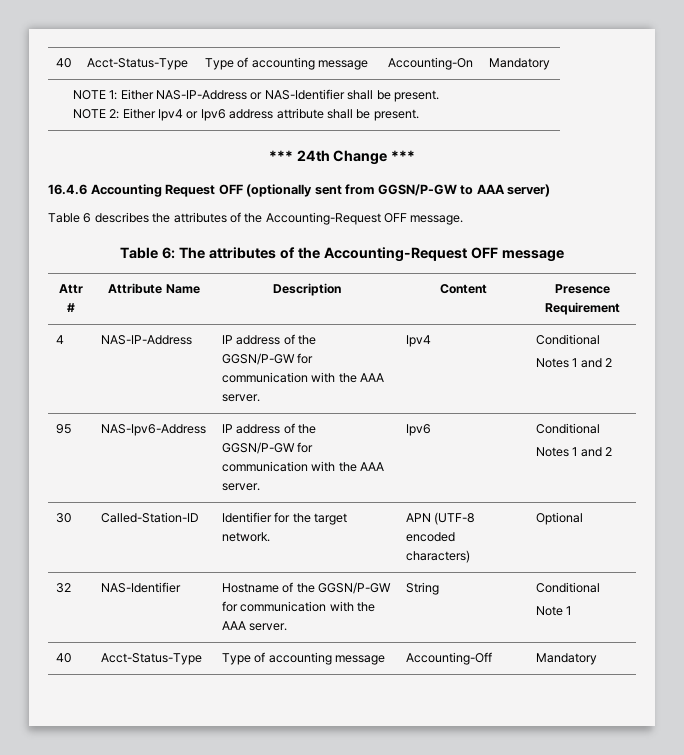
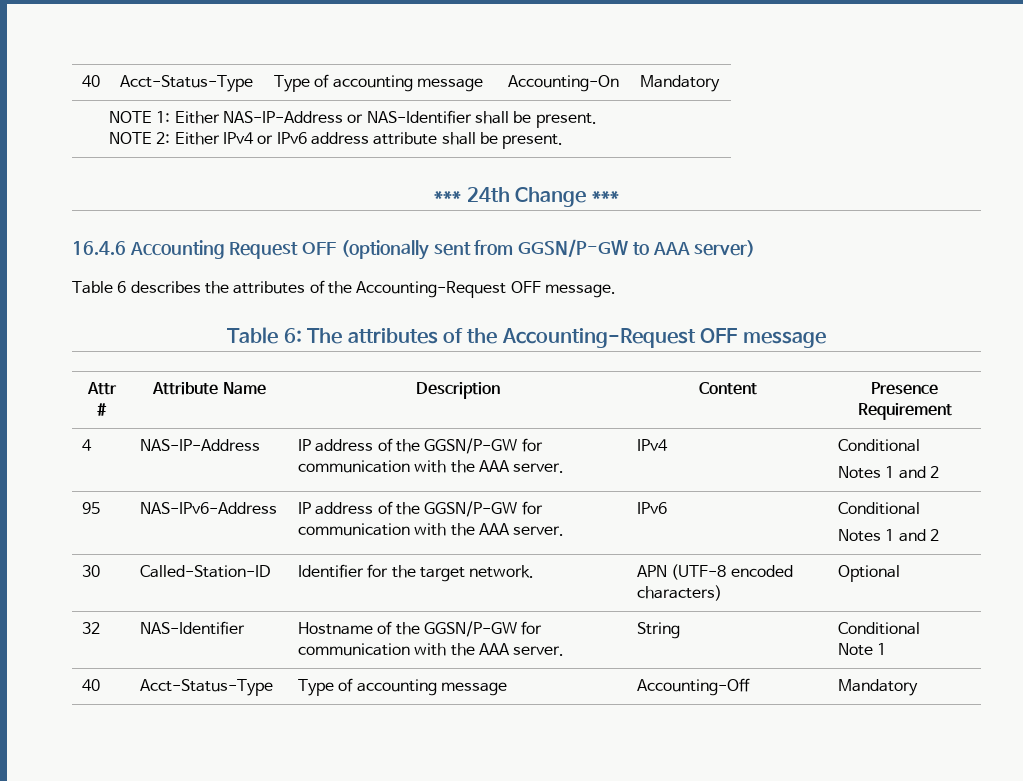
[158,109,226,121] Ipv4 or Ipv6 -> [223,132,307,144] IPv4 or IPv6
[405,335,431,347] Ipv4 -> [636,439,668,451] IPv4
[100,424,206,436] NAS-Ipv6-Address -> [139,502,277,514] NAS-IPv6-Address
[405,424,431,436] Ipv6 -> [636,502,667,514] IPv6

